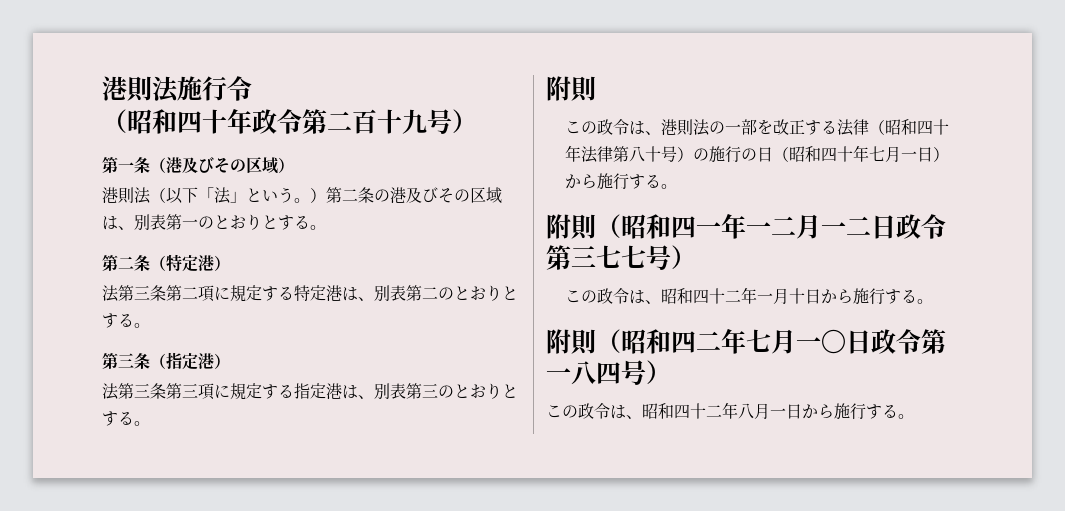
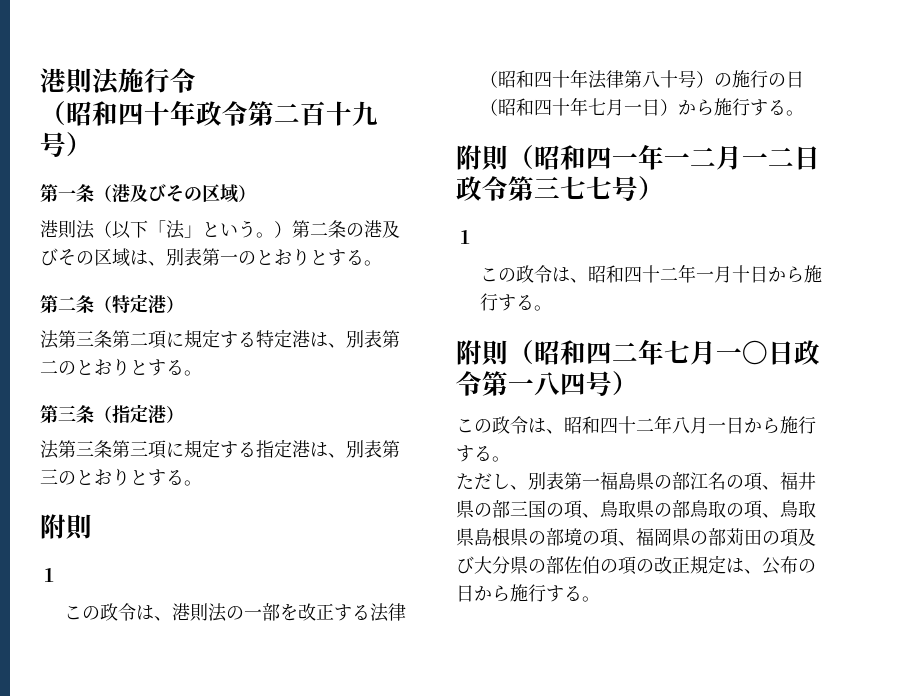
(596, 89) none -> [40,568,58,582] // １
(696, 257) none -> [456,230,474,244] // １
(914, 416) none -> [456,472,816,491] [456,500,816,519] [456,528,816,547] [456,555,816,575] [456,584,600,602] // ただし、別表第一福島県の部江名の項、福井県の部三国の項、鳥取県の部鳥取の項、鳥取県島根県の部境の項、福岡県の部苅田の項及び大分県の部佐伯の項の改正規定は、公布の日から施行する。

